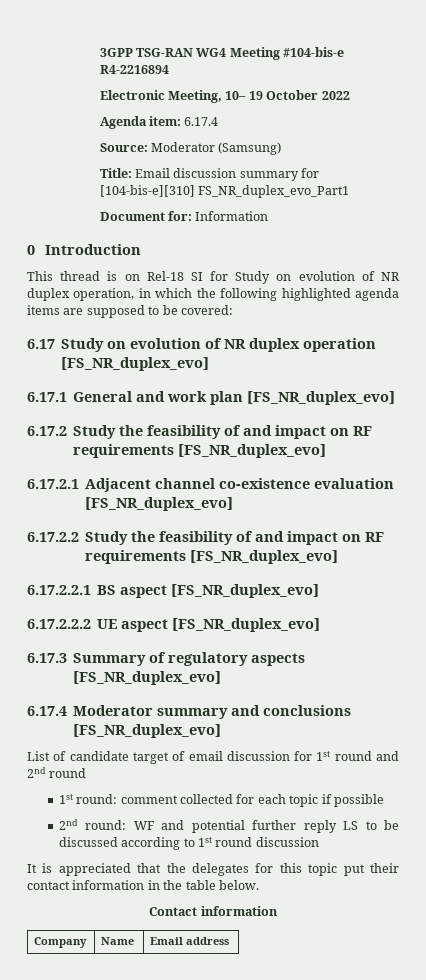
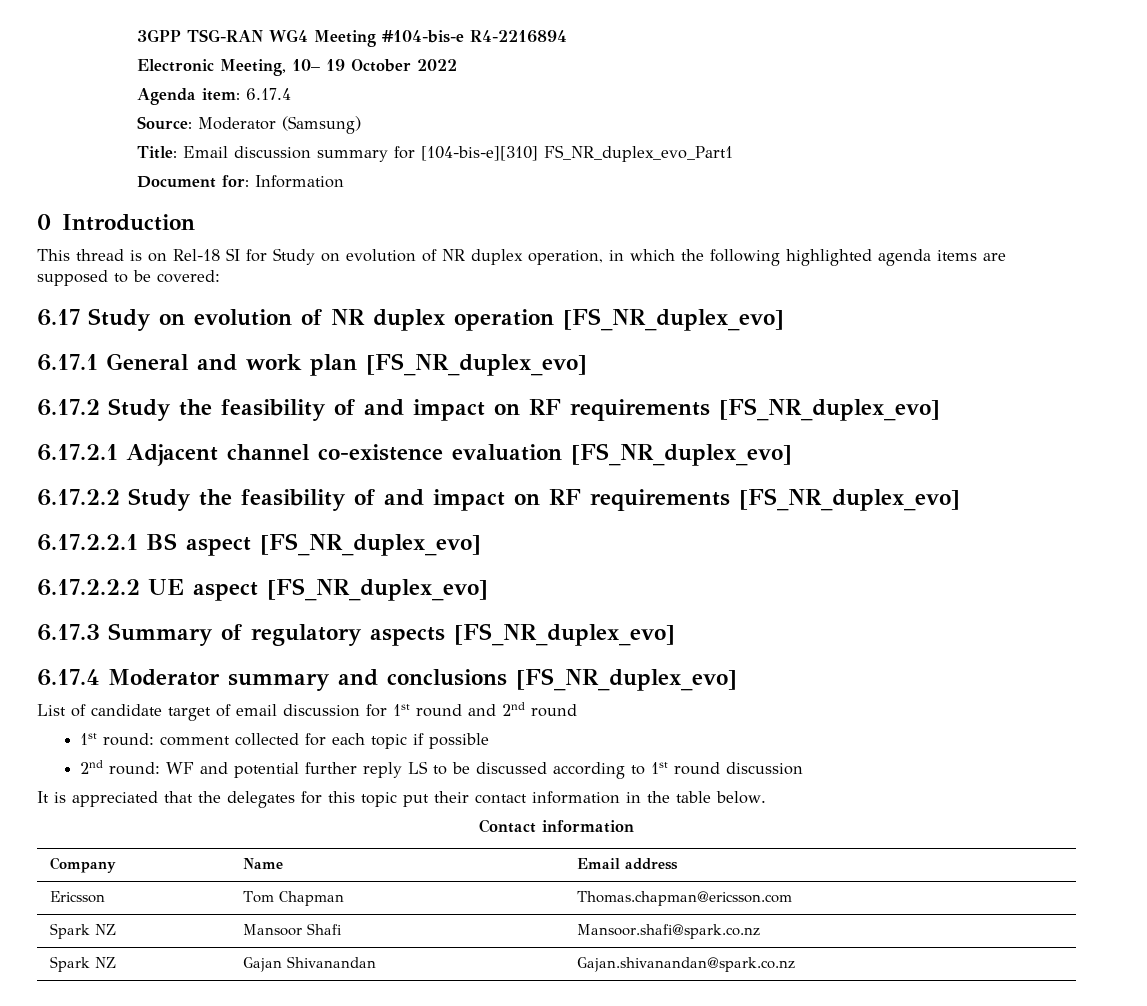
(230, 941) none -> [49,891,105,903] [242,891,344,906] [576,891,792,906] [49,923,116,939] [242,923,342,936] [576,924,760,939] [49,956,116,972] [242,956,376,972] [576,957,795,972] // Ericsson | Tom Chapman | Thomas.chapman@ericsson.com // Spark NZ | Mansoor Shafi | Mansoor.shafi@spark.co.nz // Spark NZ | Gajan Shivanandan | Gajan.shivanandan@spark.co.nz

